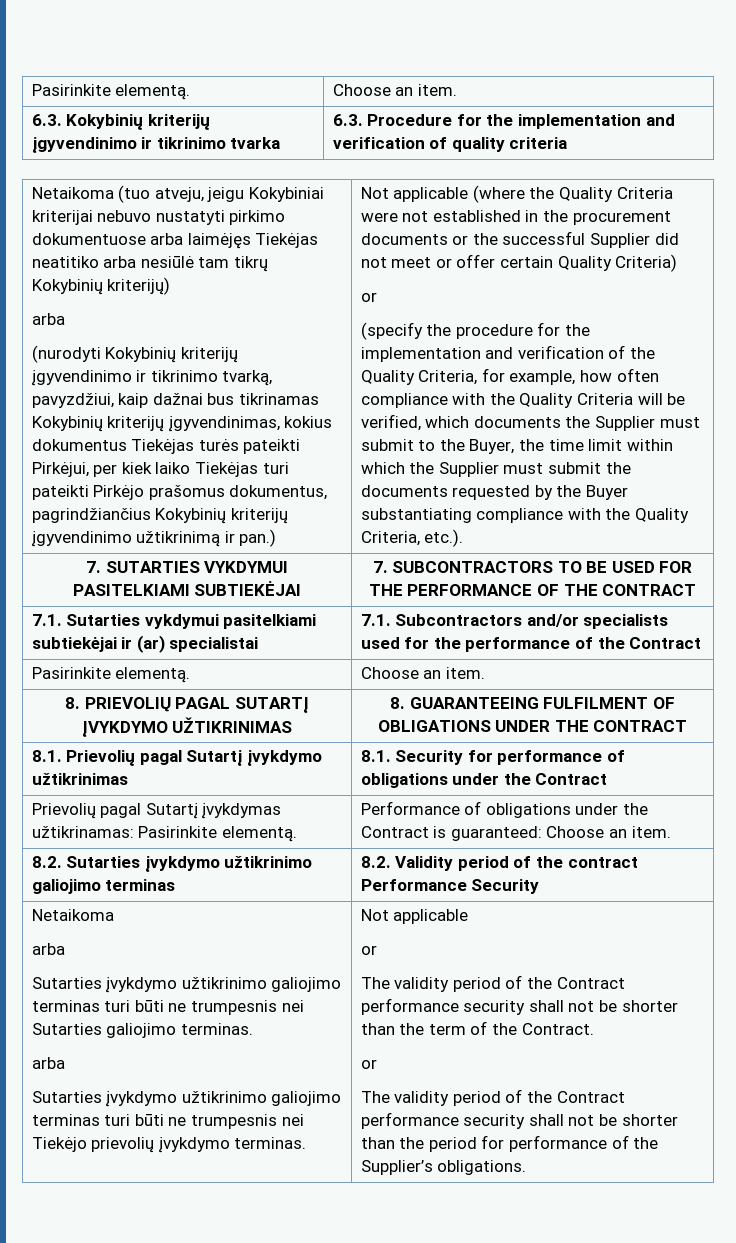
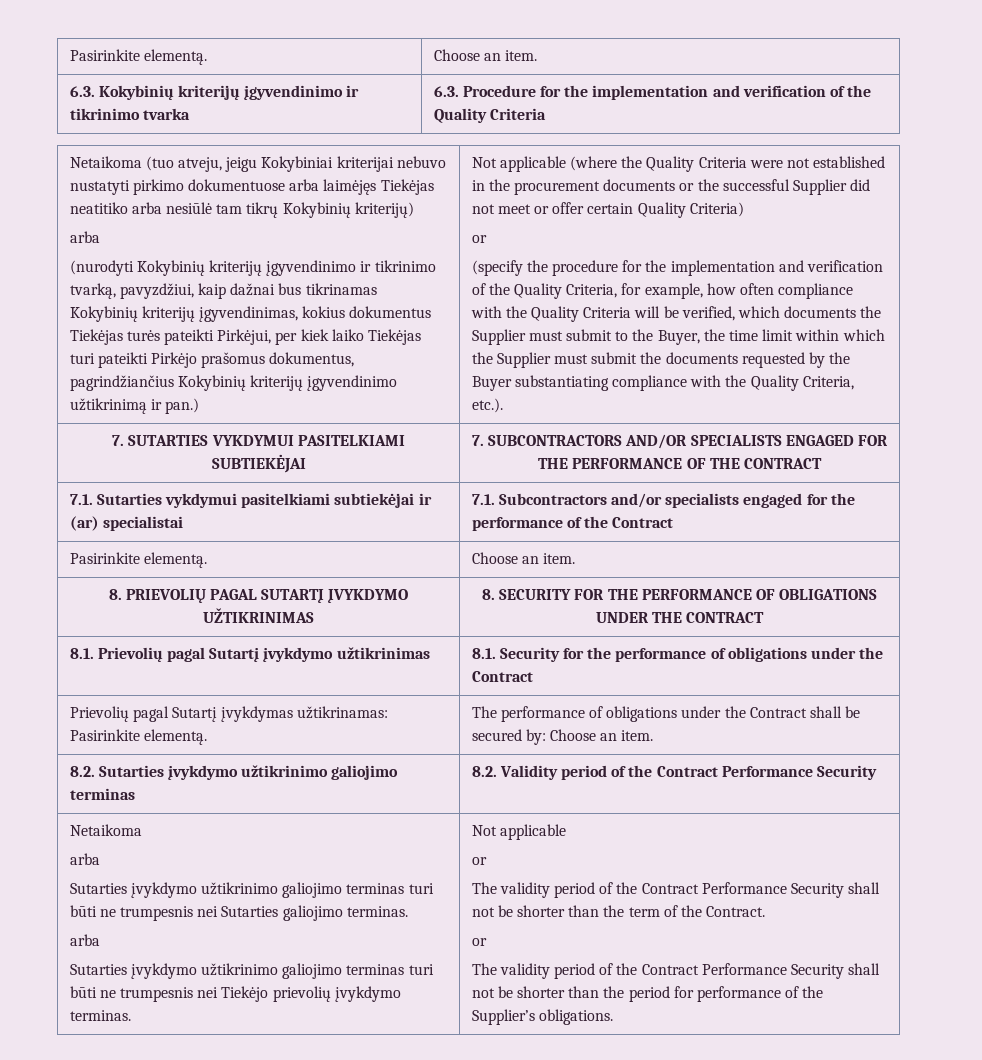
[451,137,568,152] quality criteria -> [847,85,872,97] [433,108,546,123] the Quality Criteria
[557,561,655,573] TO BE USED -> [625,434,854,449] AND/OR SPECIALISTS ENGAGED
[360,637,400,649] used -> [743,493,803,508] engaged
[409,697,649,709] GUARANTEEING FULFILMENT -> [499,589,752,600] SECURITY FOR THE PERFORMANCE
(493, 756) none -> [587,647,612,659] the
[360,801,648,818] [360,826,542,841] Performance of obligations under the Contract is guaranteed: -> [471,706,861,722] [471,729,546,745] The performance of obligations under the Contract shall be secured by:
[567,857,638,868] contract -> [656,766,718,777] Contract
[360,998,526,1015] performance security -> [701,882,845,898] Performance Security
[360,1112,526,1129] performance security -> [701,963,845,979] Performance Security

